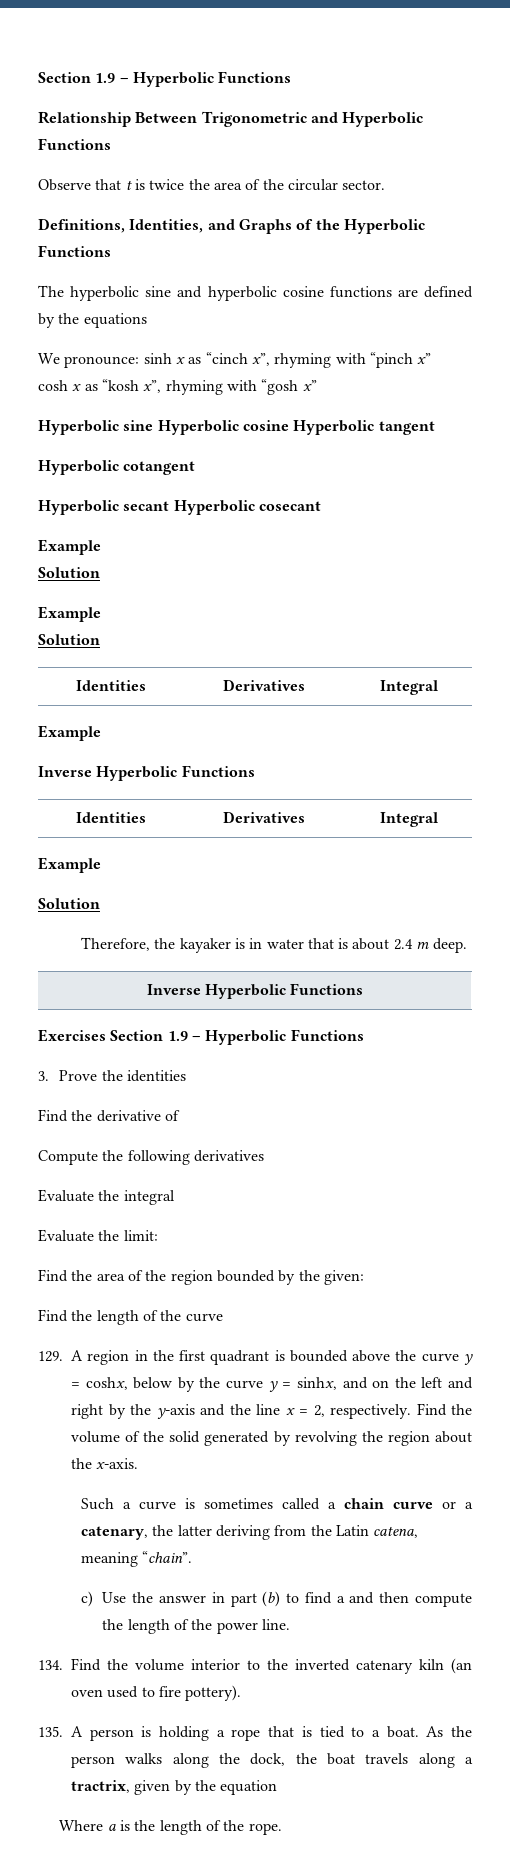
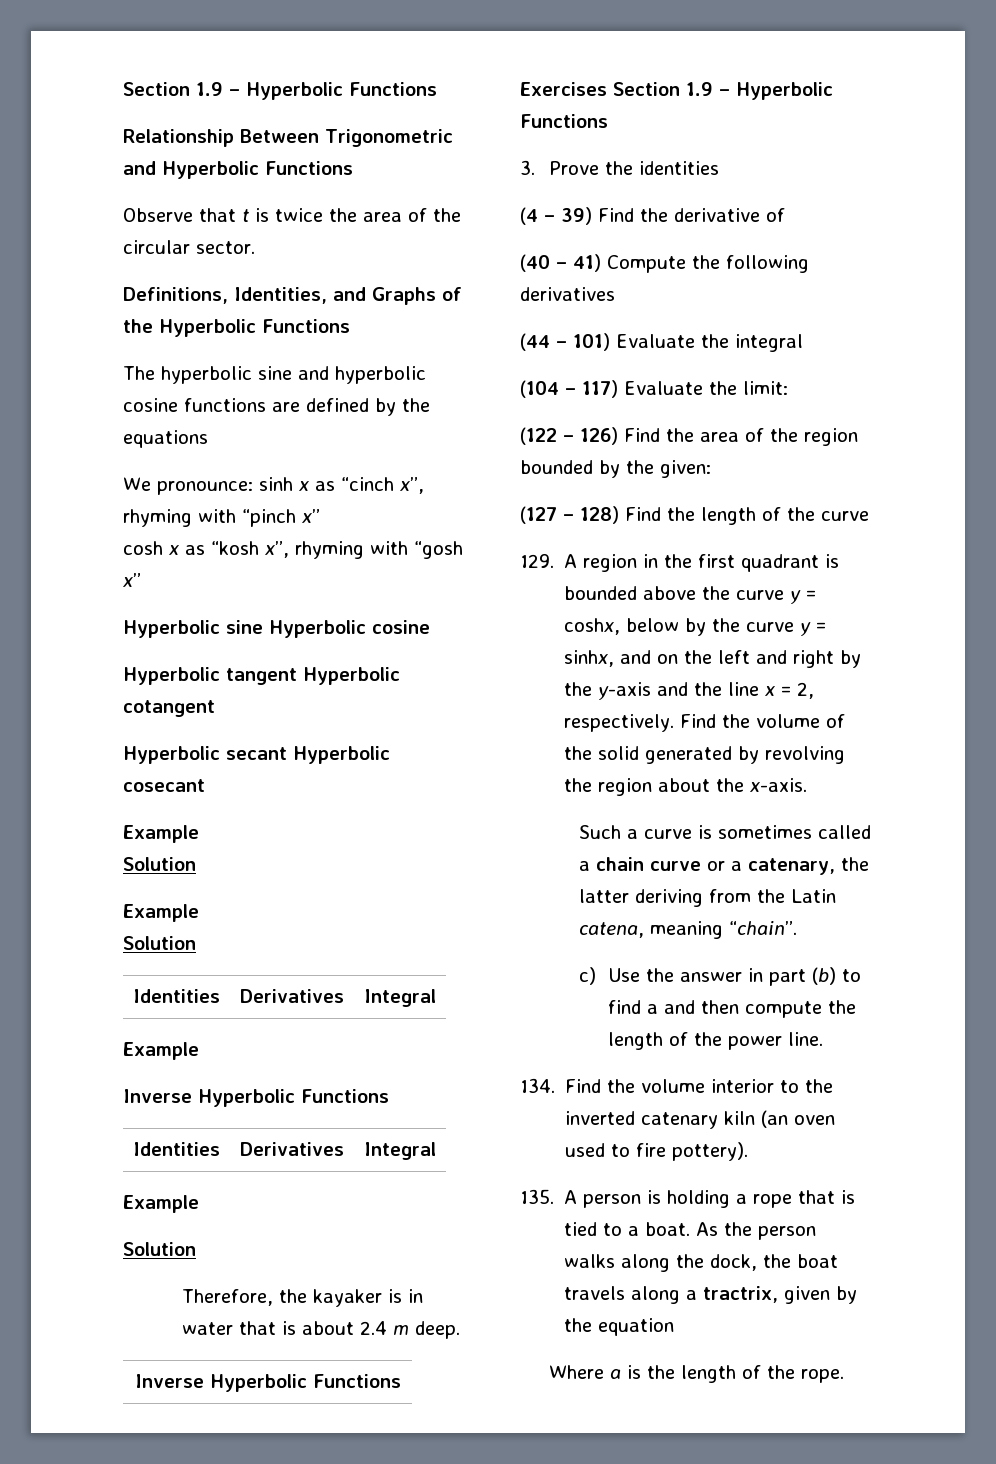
(289, 425) none -> (430, 627) //
(435, 428) // -> (297, 676) none
(187, 1076) none -> [520,207,592,225] (4 – 39)
(180, 1115) none -> [520,254,601,272] (40 – 41)
(264, 1156) none -> [520,333,610,351] (44 – 101)
(175, 1197) none -> [520,380,618,398] (104 – 117)
(158, 1235) none -> [520,427,618,445] (122 – 126)
(364, 1277) none -> [520,506,619,524] (127 – 128)

